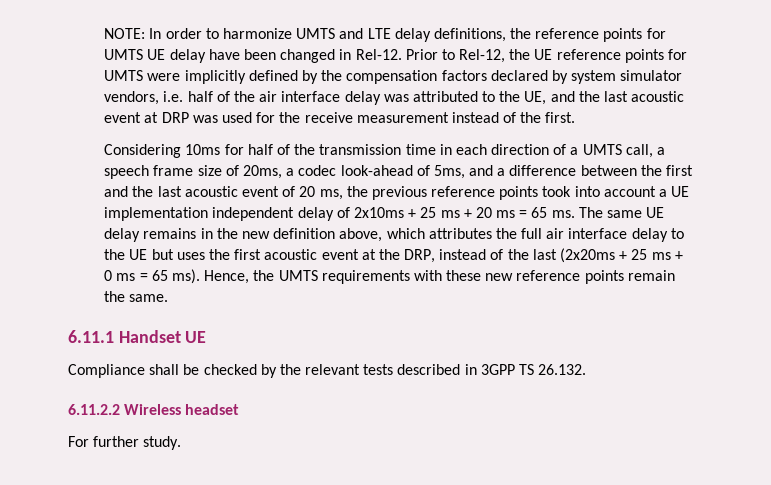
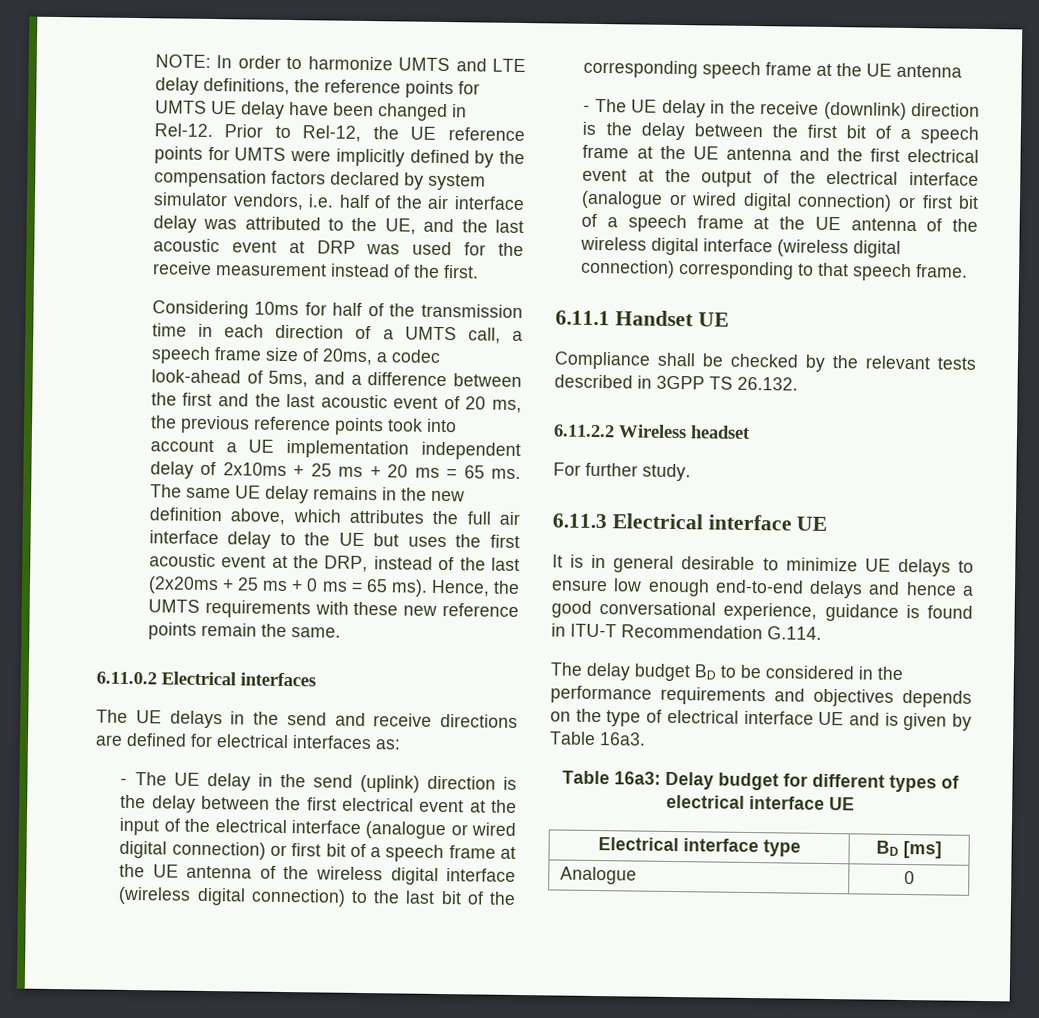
(169, 298) none -> [96,671,316,687] [96,709,518,729] [95,732,401,750] [120,772,517,793] [120,794,517,813] [119,817,516,840] [119,840,516,863] [119,863,516,885] [118,886,517,907] [583,59,963,80] [583,98,980,120] [582,121,979,144] [582,144,979,163] [582,168,979,187] [581,190,979,212] [581,213,978,233] [580,236,902,258] [581,259,969,282] // 6.11.0.2 Electrical interfaces // The UE delays in the send and receive directions are defined for electrical interfaces as: // - The UE delay in the send (uplink) direction is the delay between the first electrical event at the input of the electrical interface (analogue or wired digital connection) or first bit of a speech frame at the UE antenna of the wireless digital interface (wireless digital connection) to the last bit of the corresponding speech frame at the UE antenna // - The UE delay in the receive (downlink) direction is the delay between the first bit of a speech frame at the UE antenna and the first electrical event at the output of the electrical interface (analogue or wired digital connection) or first bit of a speech frame at the UE antenna of the wireless digital interface (wireless digital connection) corresponding to that speech frame.
(182, 443) none -> [552,513,828,531] [552,554,974,577] [551,578,974,599] [551,600,973,622] [551,623,822,640] [550,662,903,682] [550,685,972,708] [550,708,972,731] [549,731,646,746] [561,770,959,793] [665,794,855,811] [597,837,801,857] [876,840,942,859] [560,866,638,885] [903,870,915,885] // 6.11.3 Electrical interface UE // It is in general desirable to minimize UE delays to ensure low enough end-to-end delays and hence a good conversational experience, guidance is found in ITU-T Recommendation G.114. // The delay budget BD to be considered in the performance requirements and objectives depends on the type of electrical interface UE and is given by Table 16a3. // Table 16a3: Delay budget for different types of electrical interface UE // Electrical interface type | BD [ms] // Analogue | 0

